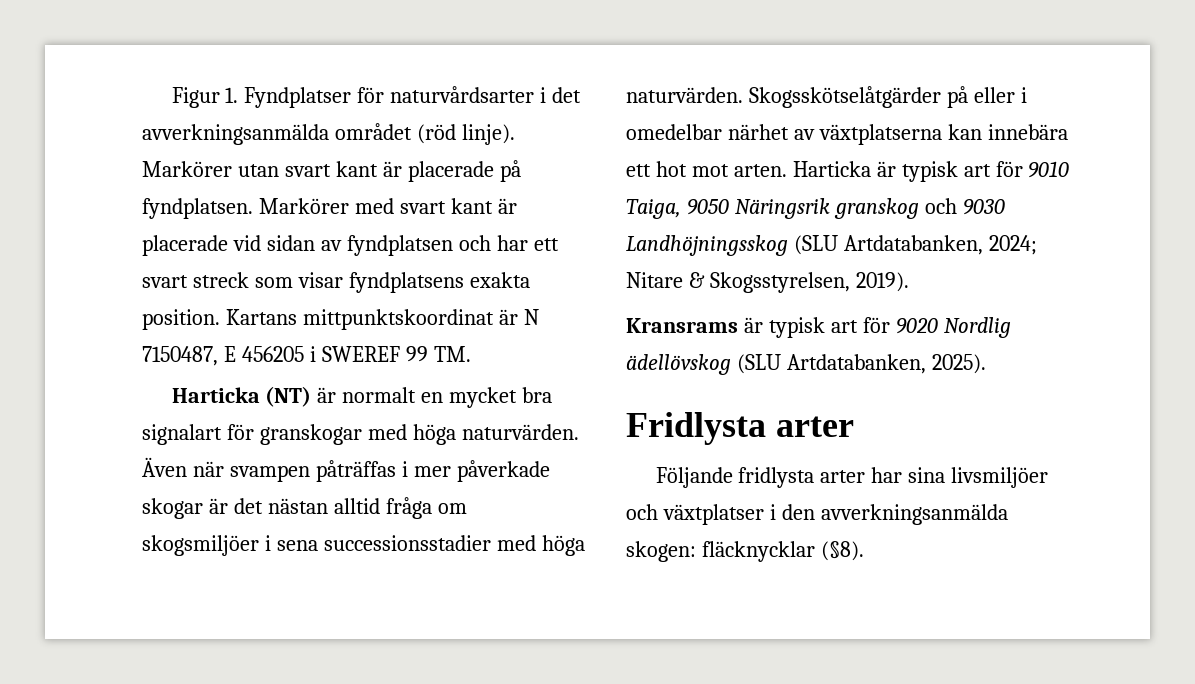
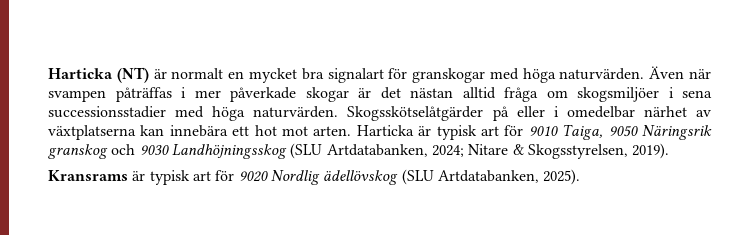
[171,86,582,108] [142,123,515,145] [142,160,521,182] [142,198,517,219] [142,235,559,256] [142,272,530,293] [142,309,539,330] [142,346,471,366] Figur 1. Fyndplatser för naturvårdsarter i det avverkningsanmälda området (röd linje). Markörer utan svart kant är placerade på fyndplatsen. Markörer med svart kant är placerade vid sidan av fyndplatsen och har ett svart streck som visar fyndplatsens exakta position. Kartans mittpunktskoordinat är N 7150487, E 456205 i SWEREF 99 TM. // -> (48, 73) none
[626,412,854,445] [655,467,1049,488] [626,504,1008,525] [626,541,864,562] // Fridlysta arter // Följande fridlysta arter har sina livsmiljöer och växtplatser i den avverkningsanmälda skogen: fläcknycklar (§8). -> (581, 177) none

